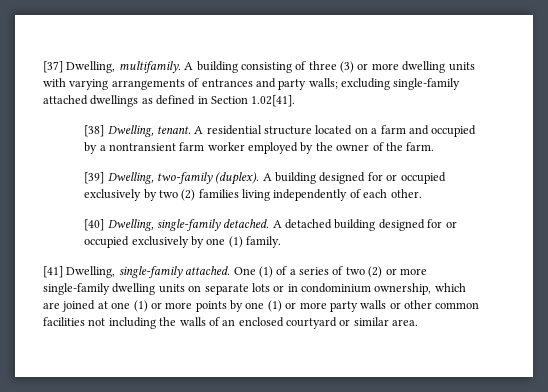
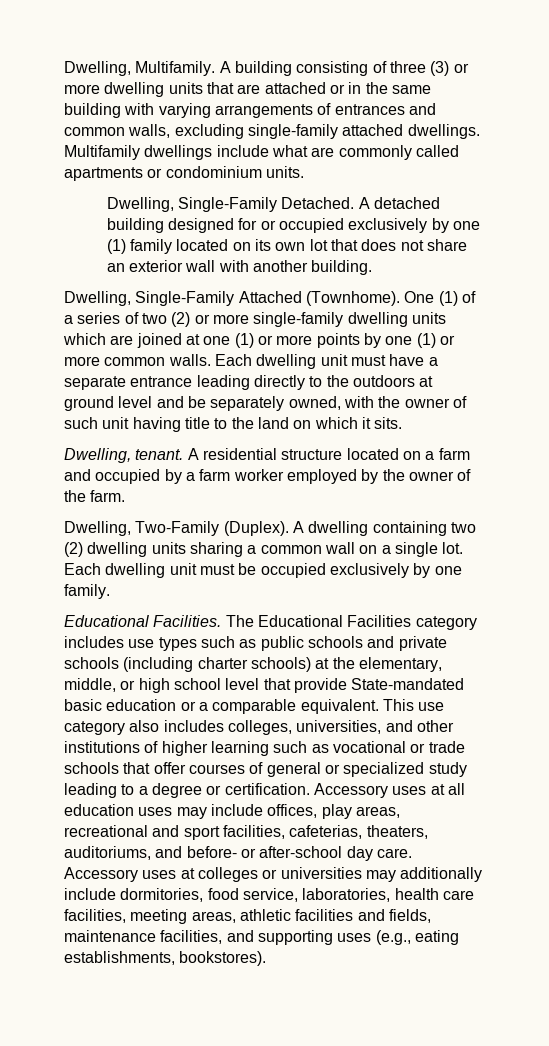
[43,61,181,73] [37] Dwelling, multifamily. -> [64,61,216,76] Dwelling, Multifamily.
(475, 66) none -> [206,82,431,94] [64,103,121,118] that are attached or in the same building
[278,78,338,90] party walls; -> [64,124,171,138] common walls,
[90,95,296,107] [84,125,477,137] [84,142,435,154] [84,172,446,185] [84,189,422,201] [84,219,270,231] dwellings as defined in Section 1.02[41]. // [38] Dwelling, tenant. A residential structure located on a farm and occupied by a nontransient farm worker employed by the owner of the farm. // [39] Dwelling, two-family (duplex). A building designed for or occupied exclusively by two (2) families living independently of each other. // [40] Dwelling, single-family detached. -> [407,124,480,139] [64,145,459,160] [64,166,304,181] [106,197,355,212] dwellings. Multifamily dwellings include what are commonly called apartments or condominium units. // Dwelling, Single-Family Detached.
[246,236,282,248] [43,266,231,278] family. // [41] Dwelling, single-family attached. -> [130,239,467,254] [106,260,373,275] [64,291,400,306] family located on its own lot that does not share an exterior wall with another building. // Dwelling, Single-Family Attached (Townhome).
[188,283,432,295] on separate lots or in condominium ownership, -> (446, 318) none
[329,300,480,312] [43,317,419,329] party walls or other common facilities not including the walls of an enclosed courtyard or similar area. -> [104,354,438,369] [64,375,434,390] [64,396,467,411] [64,417,403,432] [64,448,470,463] [64,469,472,484] [64,490,126,502] [64,521,476,536] [64,542,464,557] [64,563,462,578] [64,584,110,599] [64,615,477,630] [64,636,447,651] [64,657,442,672] [64,678,465,693] [64,699,445,714] [64,720,454,735] [64,741,465,756] [64,762,467,777] [64,783,465,798] [64,804,400,819] [64,825,428,840] [64,846,412,861] [64,867,483,882] [64,888,474,902] [64,909,431,924] [64,930,459,945] [64,951,267,966] common walls. Each dwelling unit must have a separate entrance leading directly to the outdoors at ground level and be separately owned, with the owner of such unit having title to the land on which it sits. // Dwelling, tenant. A residential structure located on a farm and occupied by a farm worker employed by the owner of the farm. // Dwelling, Two-Family (Duplex). A dwelling containing two (2) dwelling units sharing a common wall on a single lot. Each dwelling unit must be occupied exclusively by one family. // Educational Facilities. The Educational Facilities category includes use types such as public schools and private schools (including charter schools) at the elementary, middle, or high school level that provide State-mandated basic education or a comparable equivalent. This use category also includes colleges, universities, and other institutions of higher learning such as vocational or trade schools that offer courses of general or specialized study leading to a degree or certification. Accessory uses at all education uses may include offices, play areas, recreational and sport facilities, cafeterias, theaters, auditoriums, and before- or after-school day care. Accessory uses at colleges or universities may additionally include dormitories, food service, laboratories, health care facilities, meeting areas, athletic facilities and fields, maintenance facilities, and supporting uses (e.g., eating establishments, bookstores).

